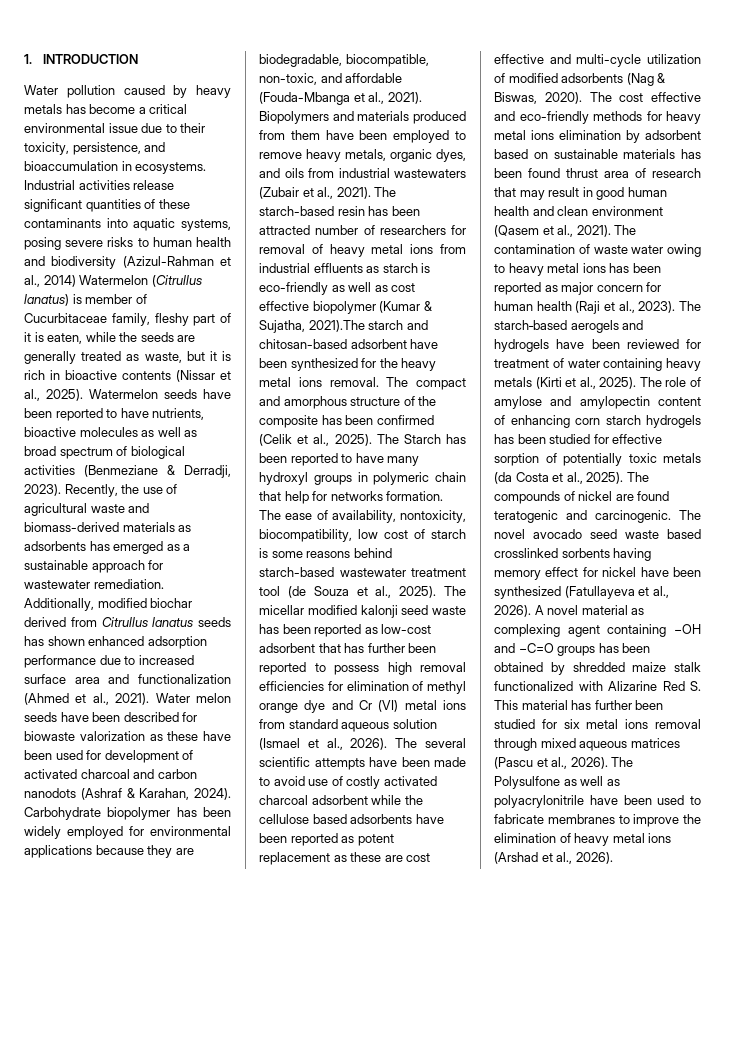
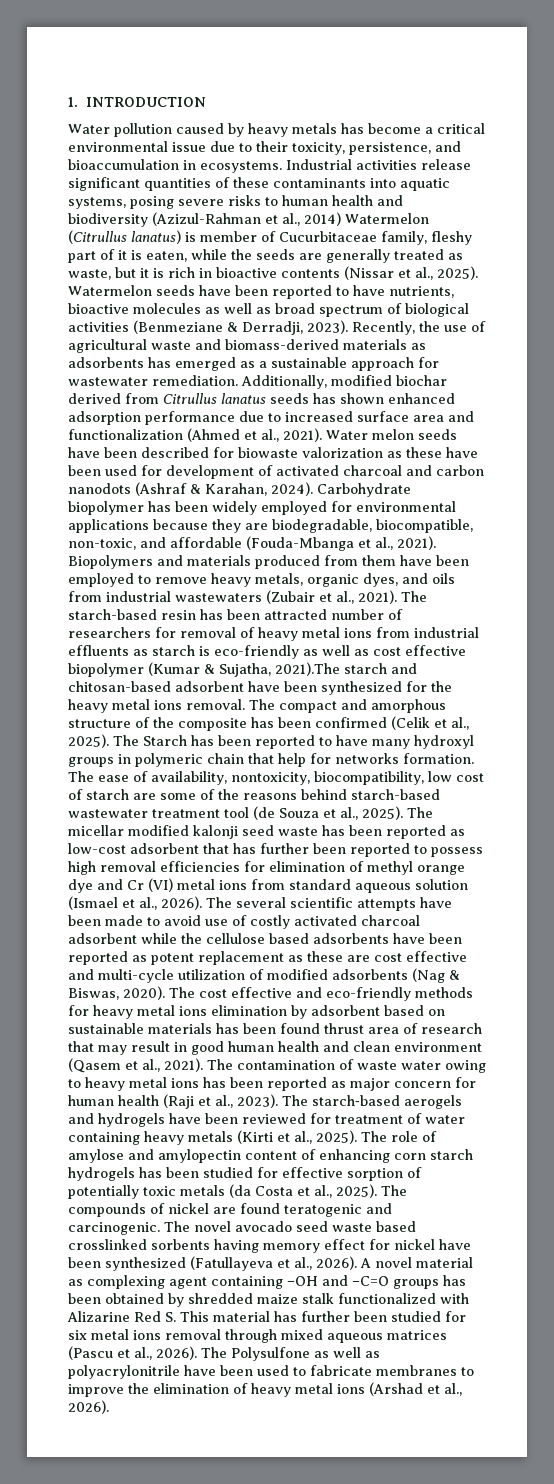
[259,548,303,558] is some -> [133,789,239,800] are some of the

